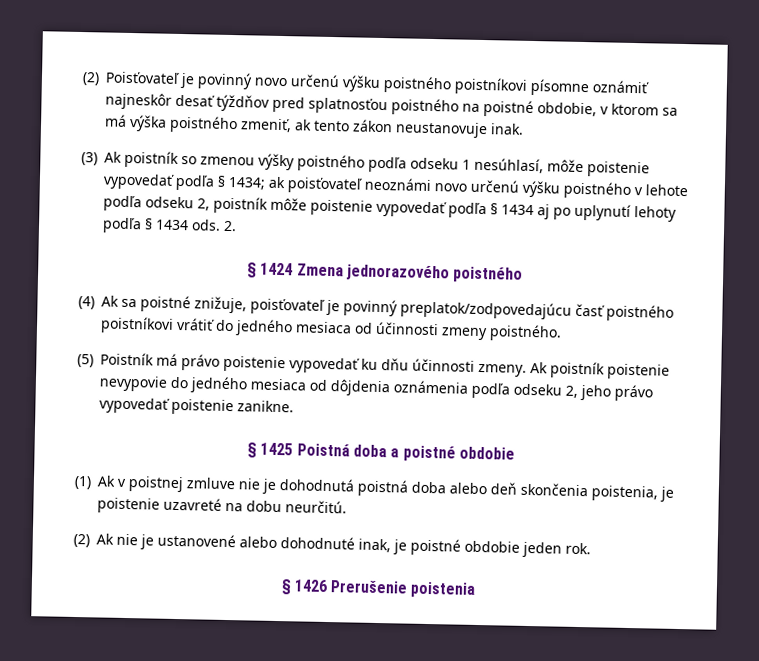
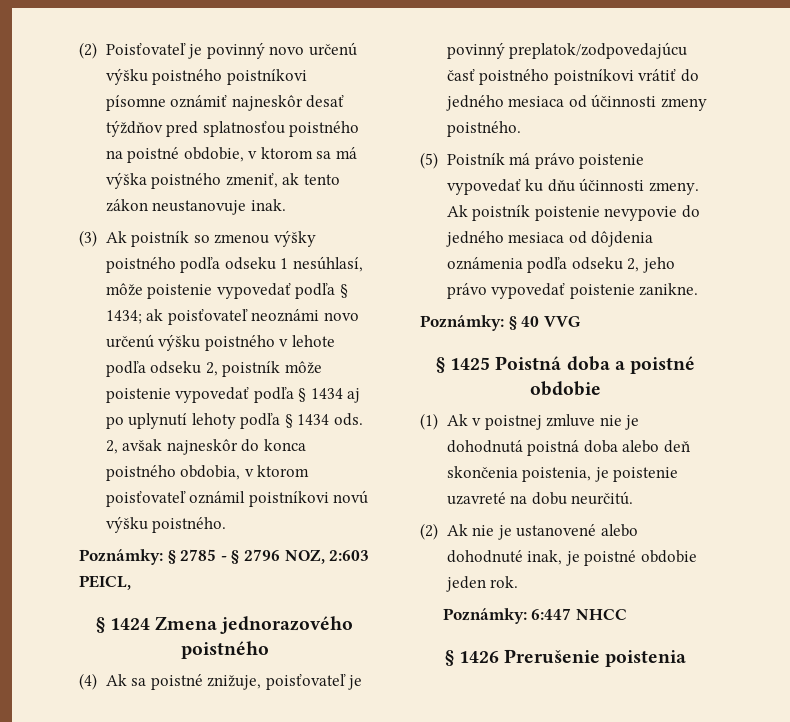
[223,220,237,232] 2. -> [105,439,306,455] [105,465,310,481] [105,490,369,507] [105,516,227,533] [79,549,370,565] [79,575,131,590] 2, avšak najneskôr do konca poistného obdobia, v ktorom poisťovateľ oznámil poistníkovi novú výšku poistného. // Poznámky: § 2785 - § 2796 NOZ, 2:603 PEICL,
(294, 406) none -> [420,315,580,331] // Poznámky: § 40 VVG
(591, 548) none -> [442,608,627,624] // Poznámky: 6:447 NHCC

